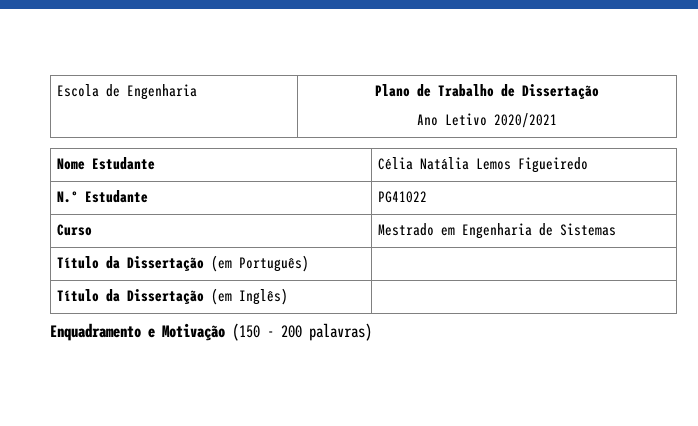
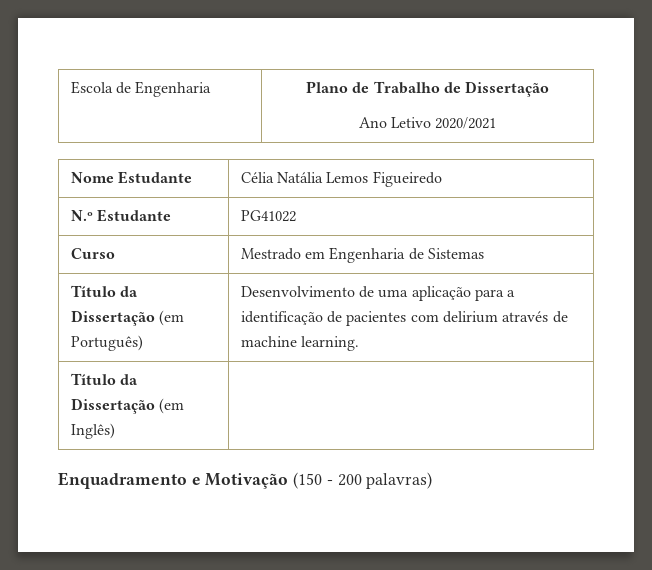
(310, 263) none -> [240,286,516,301] [240,311,568,326] [240,336,359,351] Desenvolvimento de uma aplicação para a identificação de pacientes com delirium através de machine learning.

